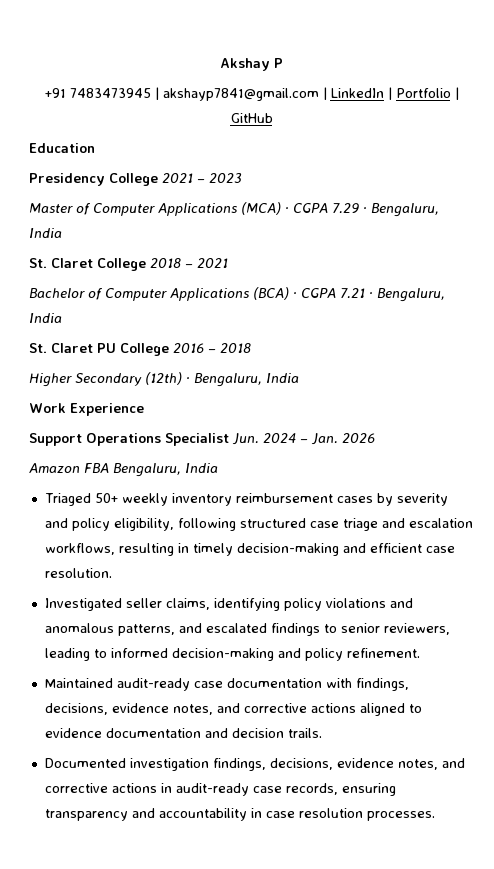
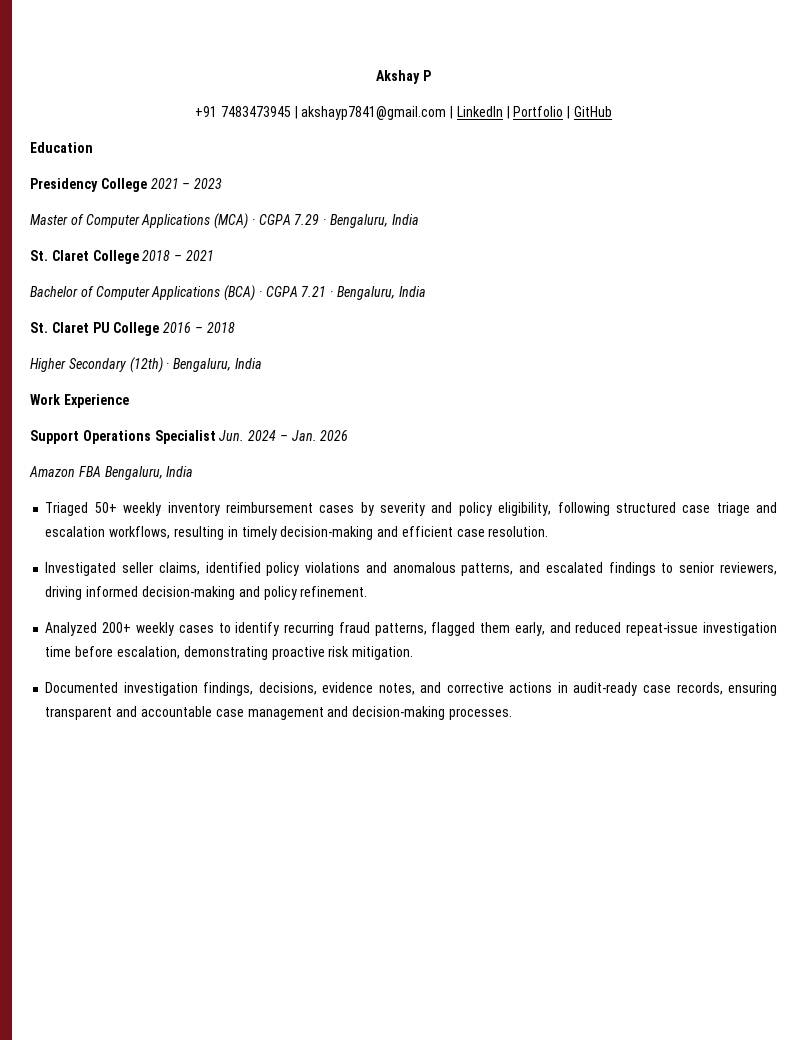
[213,598,280,611] identifying -> [205,562,261,573] identified
[44,648,107,661] leading to -> [45,586,83,600] driving
[44,678,409,691] [44,703,422,716] [44,728,322,738] Maintained audit-ready case documentation with findings, decisions, evidence notes, and corrective actions aligned to evidence documentation and decision trails. -> [45,622,777,636] [45,646,414,660] Analyzed 200+ weekly cases to identify recurring fraud patterns, flagged them early, and reduced repeat-issue investigation time before escalation, demonstrating proactive risk mitigation.
[44,808,363,821] transparency and accountability in case resolution -> [45,706,446,720] transparent and accountable case management and decision-making

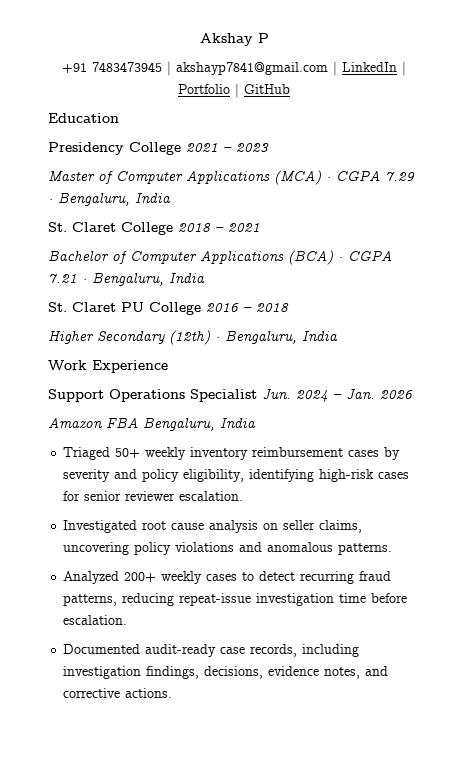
[557,502,777,516] [45,526,549,540] [45,562,117,576] following structured case triage and escalation workflows, resulting in timely decision-making and efficient case resolution. // Investigated -> [249,469,410,482] [63,491,244,501] [63,520,279,533] identifying high-risk cases for senior reviewer escalation. // Investigated root cause analysis on
[205,562,261,573] identified -> [63,542,130,555] uncovering
[461,562,778,576] [45,586,368,600] patterns, and escalated findings to senior reviewers, driving informed decision-making and policy refinement. -> [338,543,393,555] patterns.
[235,622,280,636] identify -> [259,571,296,581] detect
[431,622,777,636] [45,646,414,660] [45,682,119,693] flagged them early, and reduced repeat-issue investigation time before escalation, demonstrating proactive risk mitigation. // Documented -> [122,593,408,606] [63,615,128,625] [63,644,360,657] reducing repeat-issue investigation time before escalation. // Documented audit-ready case records, including
[509,682,777,696] [45,706,512,720] actions in audit-ready case records, ensuring transparent and accountable case management and decision-making processes. -> [125,688,173,698] actions.

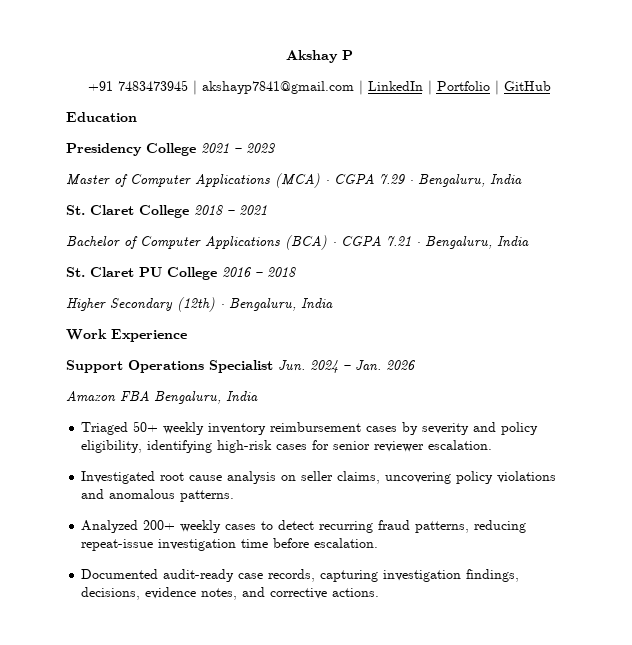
[302,644,360,657] including -> [320,570,379,582] capturing

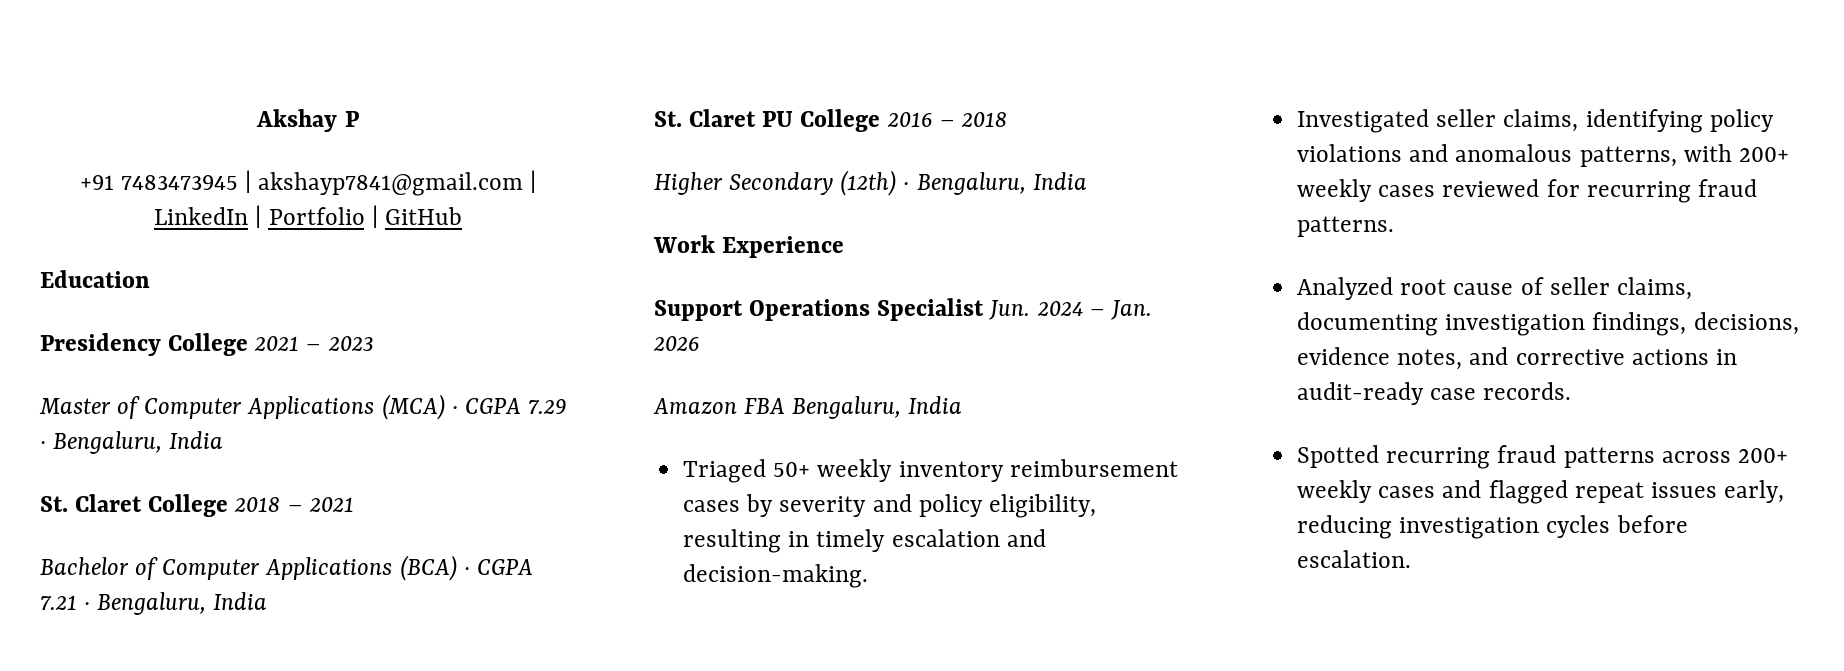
[147,440,493,453] [81,471,452,484] identifying high-risk cases for senior reviewer escalation. // Investigated root cause analysis on seller claims, uncovering -> [683,529,1046,553] [683,564,869,588] [1297,109,1703,133] resulting in timely escalation and decision-making. // Investigated seller claims, identifying
[180,490,235,502] [81,520,527,533] [81,538,379,551] [81,569,379,582] patterns. // Analyzed 200+ weekly cases to detect recurring fraud patterns, reducing repeat-issue investigation time before escalation. // Documented audit-ready case records, capturing -> [1579,144,1789,167] [1297,179,1757,203] [1297,216,1395,237] [1297,277,1692,300] [1297,312,1439,336] patterns, with 200+ weekly cases reviewed for recurring fraud patterns. // Analyzed root cause of seller claims, documenting
[332,588,380,597] actions. -> [1631,349,1737,365] [1297,382,1572,405] [1297,445,1788,469] [1297,480,1785,504] [1297,515,1688,539] [1297,550,1412,568] actions in audit-ready case records. // Spotted recurring fraud patterns across 200+ weekly cases and flagged repeat issues early, reducing investigation cycles before escalation.

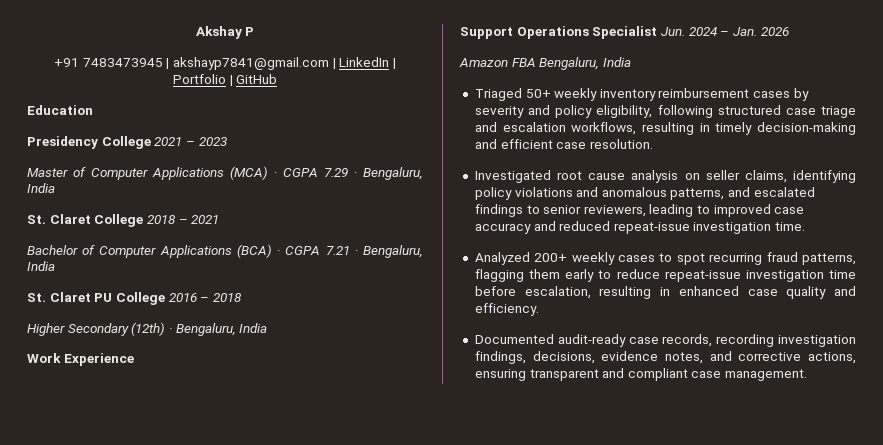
[683,529,1046,553] [683,564,869,588] [1297,109,1430,133] resulting in timely escalation and decision-making. // Investigated -> [657,105,856,118] [474,122,856,135] [474,139,653,149] [474,170,700,183] following structured case triage and escalation workflows, resulting in timely decision-making and efficient case resolution. // Investigated root cause analysis on
[1683,144,1789,162] [1297,179,1757,203] [1297,216,1395,237] [1297,277,1692,300] [1297,312,1439,336] with 200+ weekly cases reviewed for recurring fraud patterns. // Analyzed root cause of seller claims, documenting -> [728,187,815,197] [474,204,805,217] [474,221,806,234] [474,252,856,265] [474,269,856,282] [474,286,856,299] [474,303,539,316] [474,334,775,347] and escalated findings to senior reviewers, leading to improved case accuracy and reduced repeat-issue investigation time. // Analyzed 200+ weekly cases to spot recurring fraud patterns, flagging them early to reduce repeat-issue investigation time before escalation, resulting in enhanced case quality and efficiency. // Documented audit-ready case records, recording
[1631,349,1737,365] [1297,382,1572,405] [1297,445,1788,469] [1297,480,1785,504] [1297,515,1688,539] [1297,550,1412,568] actions in audit-ready case records. // Spotted recurring fraud patterns across 200+ weekly cases and flagged repeat issues early, reducing investigation cycles before escalation. -> [808,352,856,364] [474,368,808,381] actions, ensuring transparent and compliant case management.

